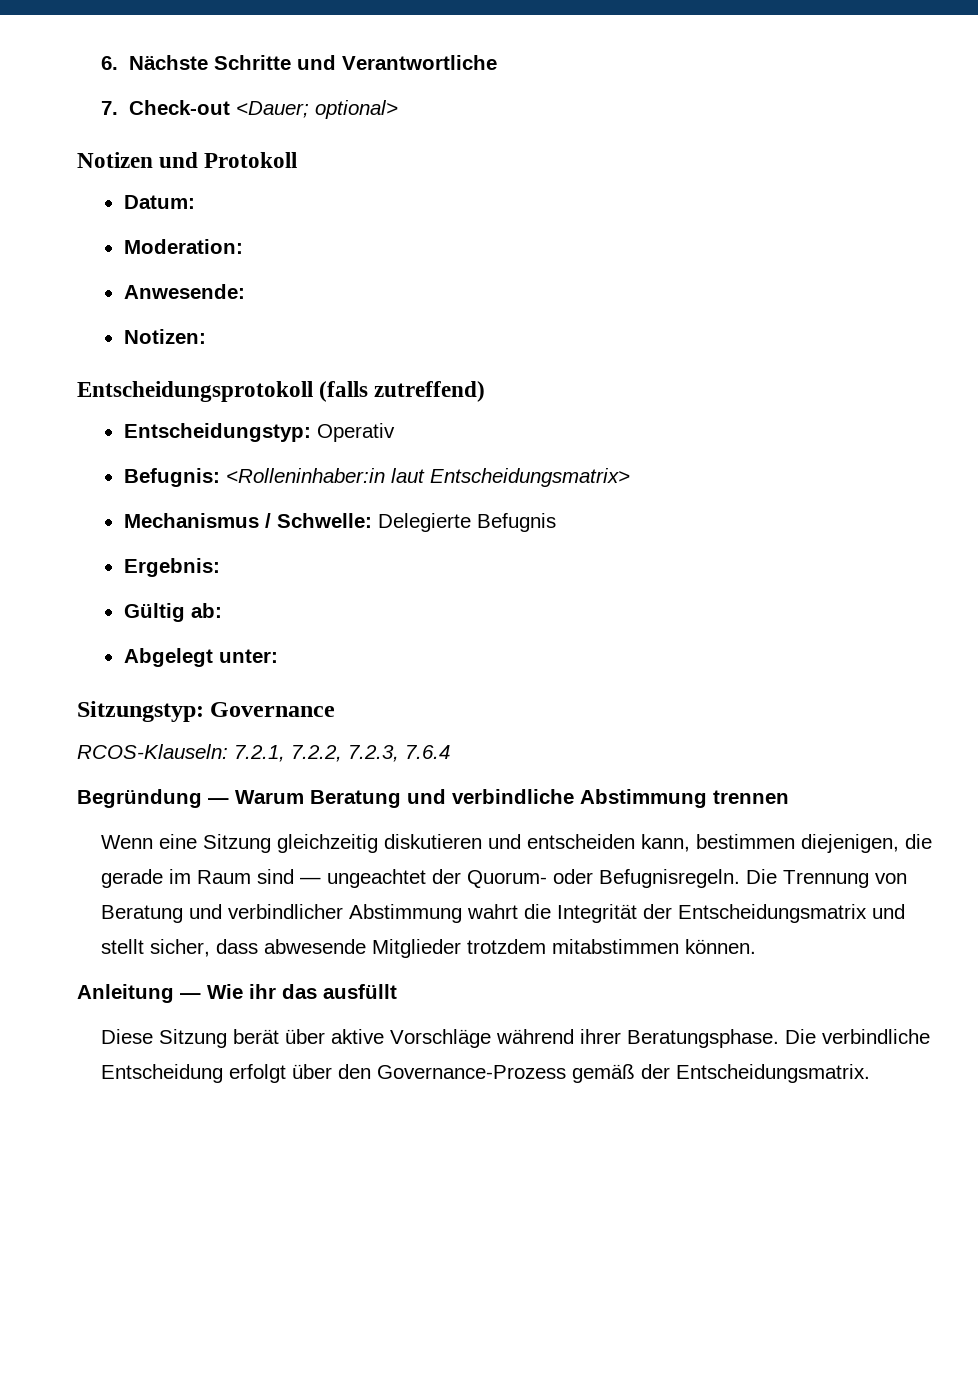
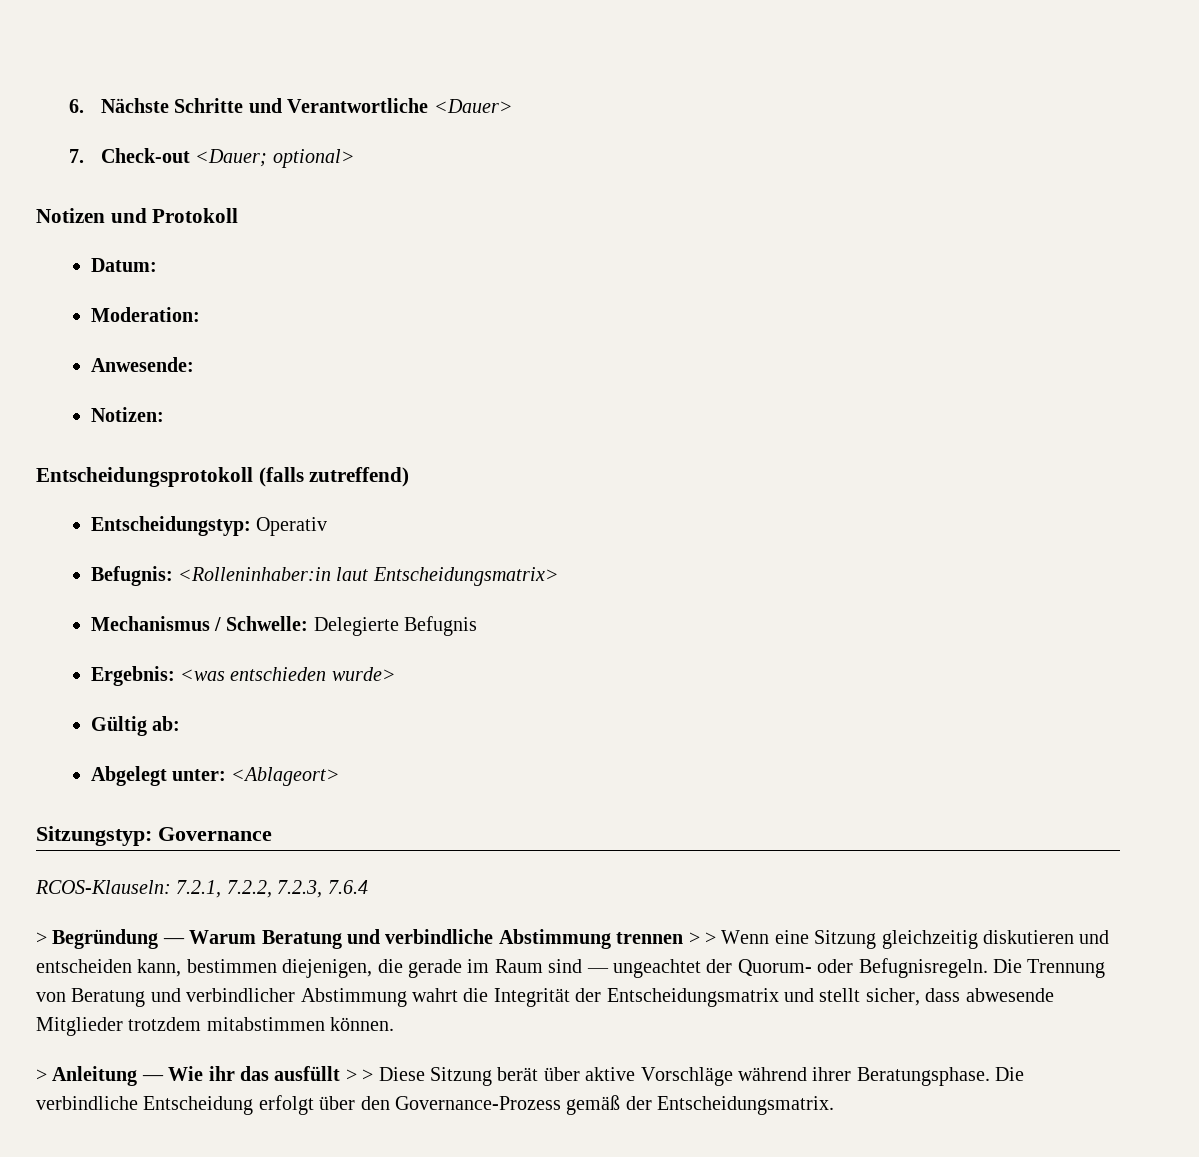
(497, 62) none -> [433,99,513,113] <Dauer>
(220, 567) none -> [179,667,396,681] <was entschieden wurde>
(278, 656) none -> [231,767,341,786] <Ablageort>
(450, 752) none -> [36,932,47,944] >
(789, 797) // -> [688,932,716,944] > >
(757, 946) none -> [36,1069,47,1081] >
(397, 991) // -> [345,1069,374,1081] > >

